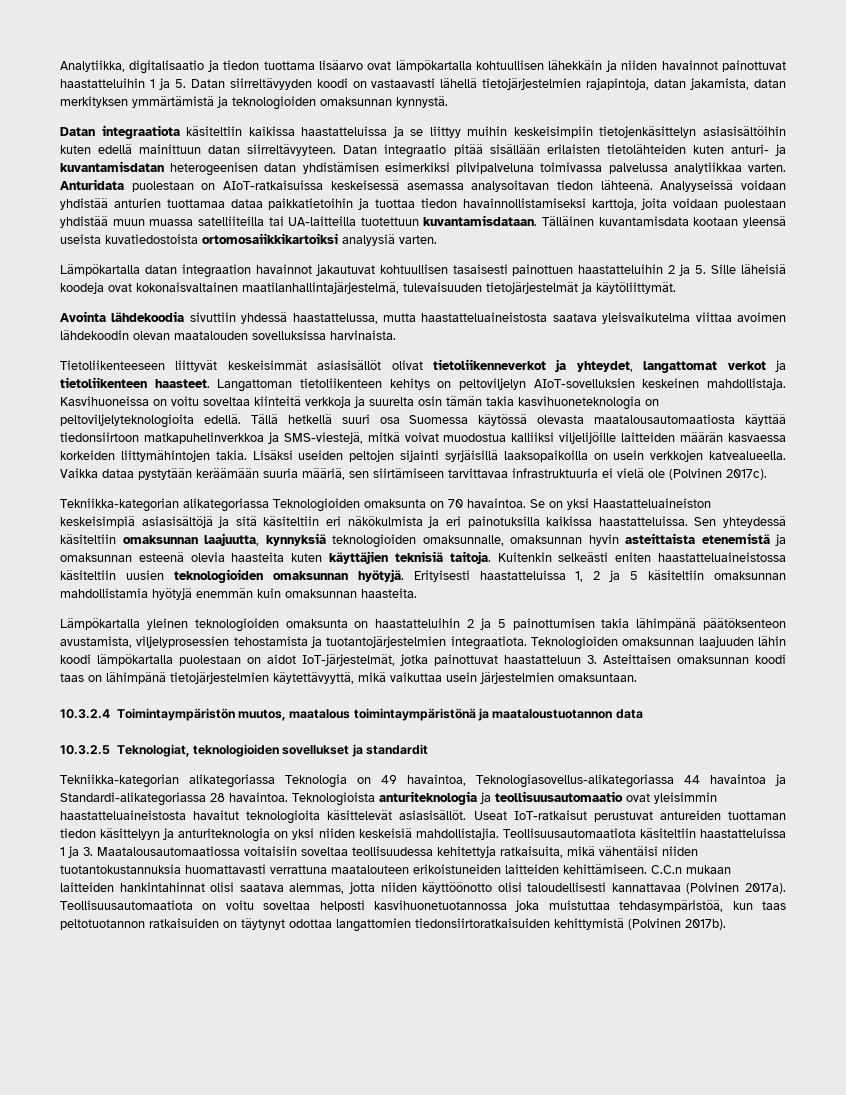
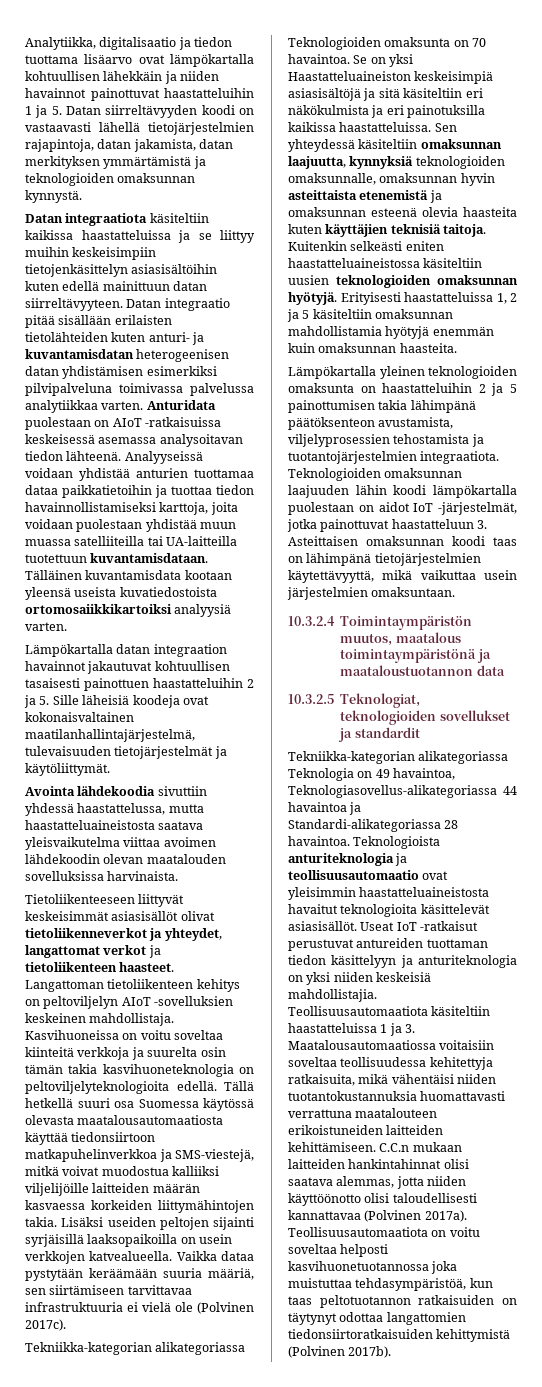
[223,180,324,190] AIoT-ratkaisuissa -> [112,417,222,427] AIoT -ratkaisuissa
[533,378,635,388] AIoT-sovelluksien -> [121,996,234,1006] AIoT -sovelluksien
[302,654,395,666] IoT-järjestelmät, -> [413,502,517,515] IoT -järjestelmät,
[513,810,587,820] IoT-ratkaisut -> [396,921,479,931] IoT -ratkaisut

